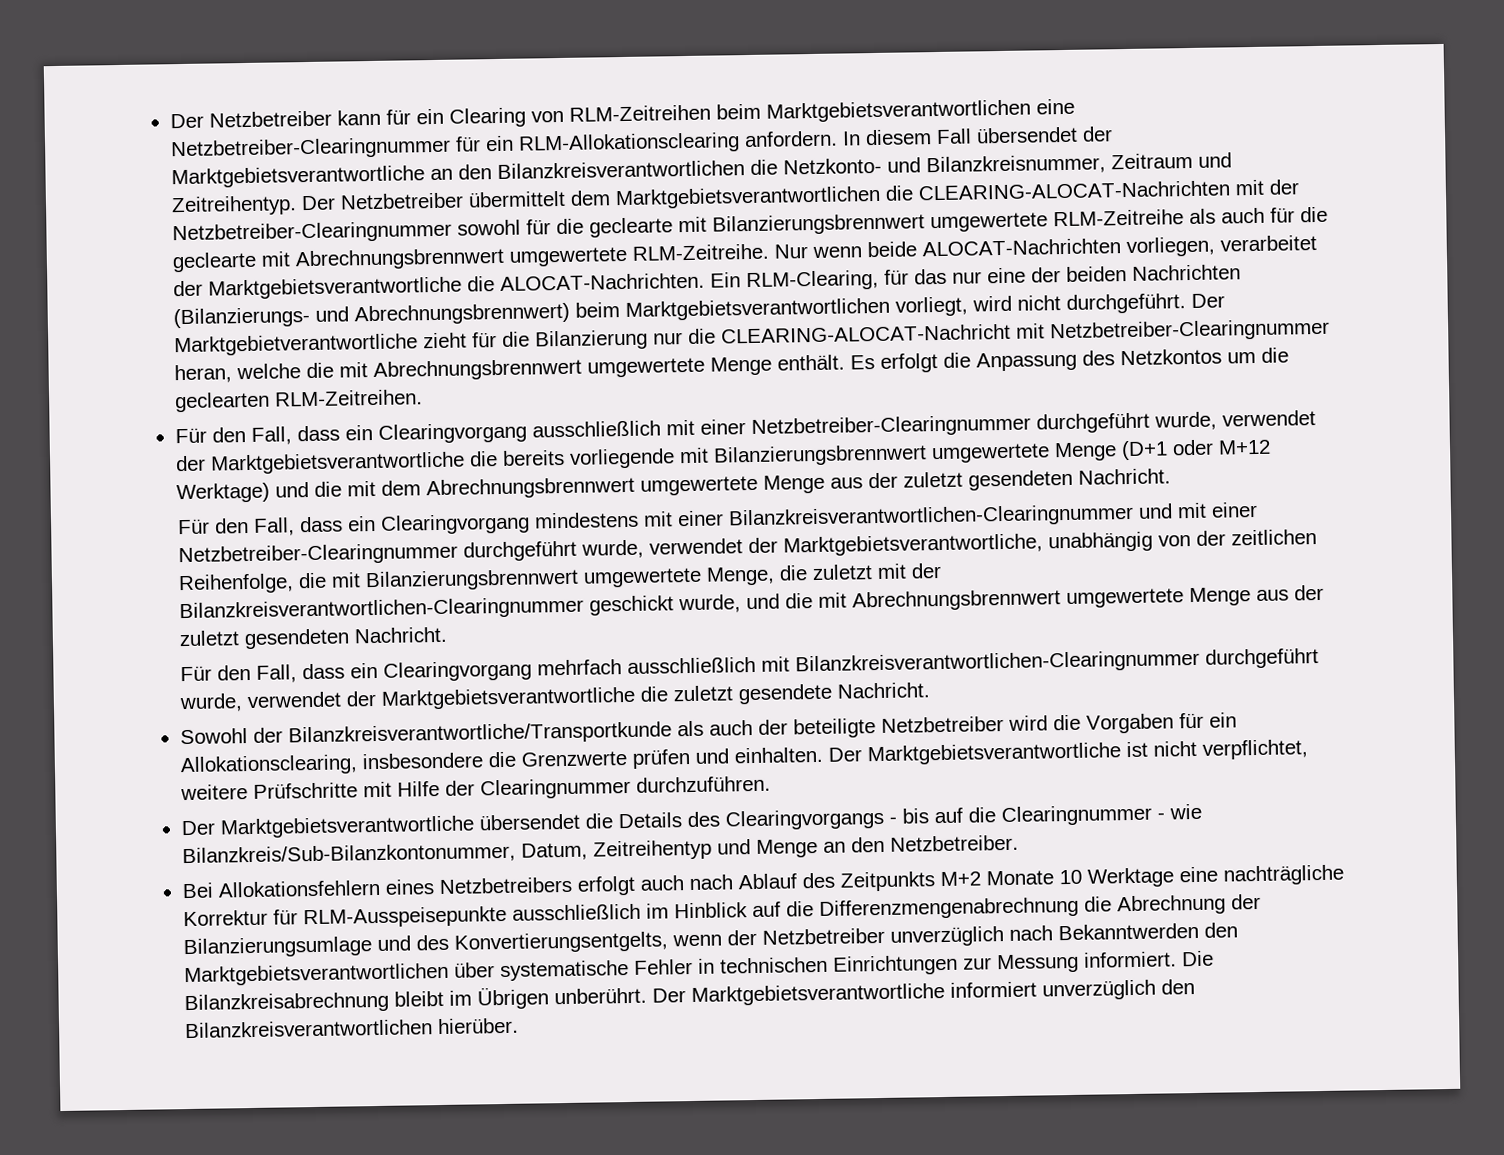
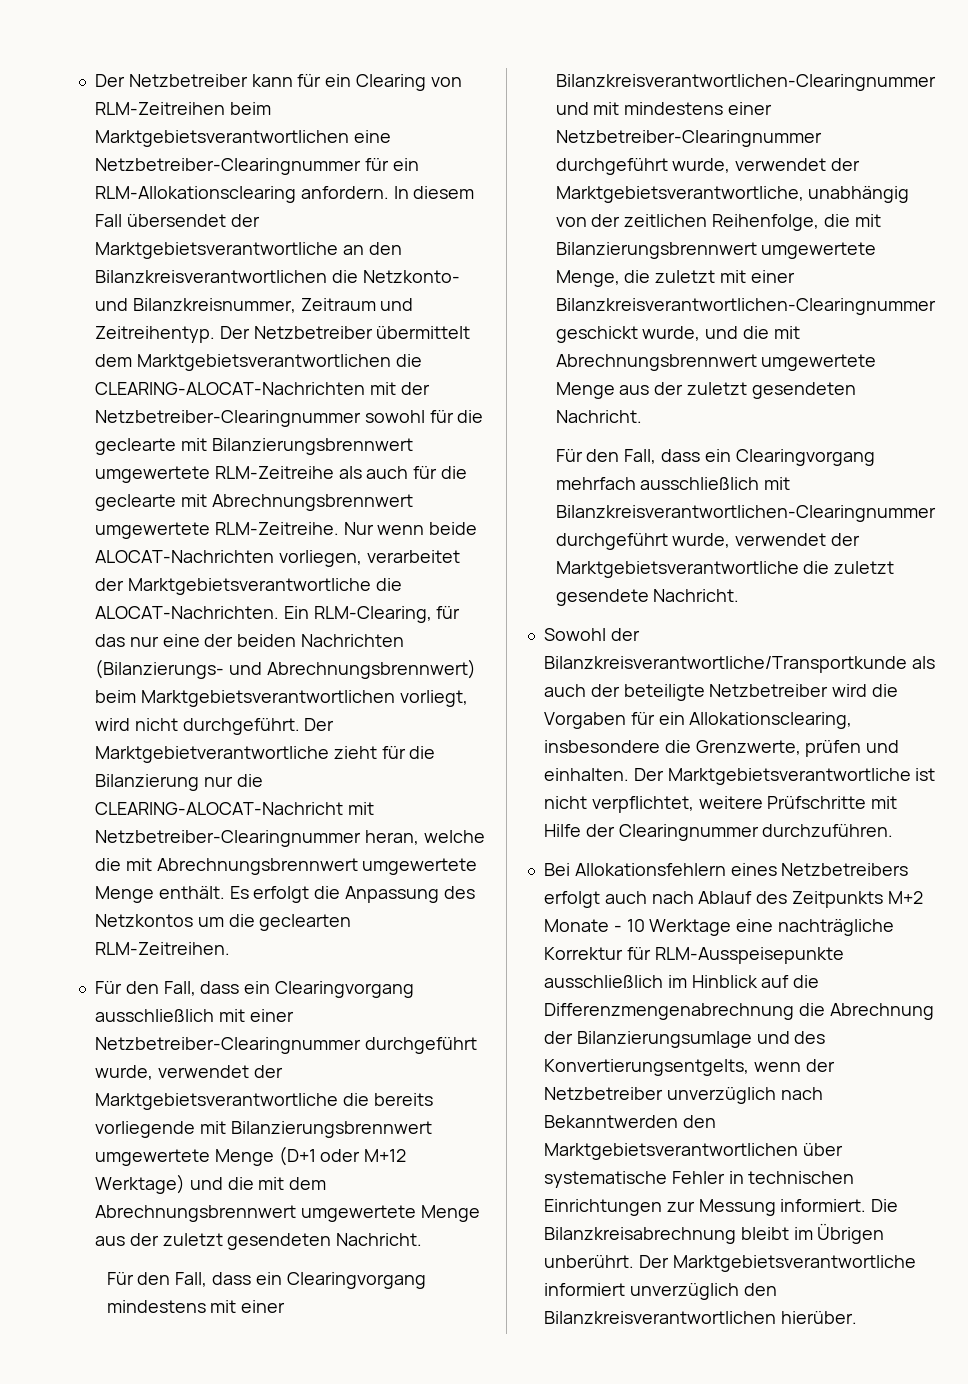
(1208, 510) none -> [624,102,724,115] mindestens
[911,562,943,579] der -> [750,270,795,283] einer
[520,751,627,767] Grenzwerte -> [695,740,801,755] Grenzwerte,
[180,803,1202,839] [181,834,1019,867] // Der Marktgebietsverantwortliche übersendet die Details des Clearingvorgangs - bis auf die Clearingnummer - wie Bilanzkreis/Sub-Bilanzkontonummer, Datum, Zeitreihentyp und Menge an den Netzbetreiber. -> (894, 830) none
(1054, 878) none -> [613,925,622,932] -

